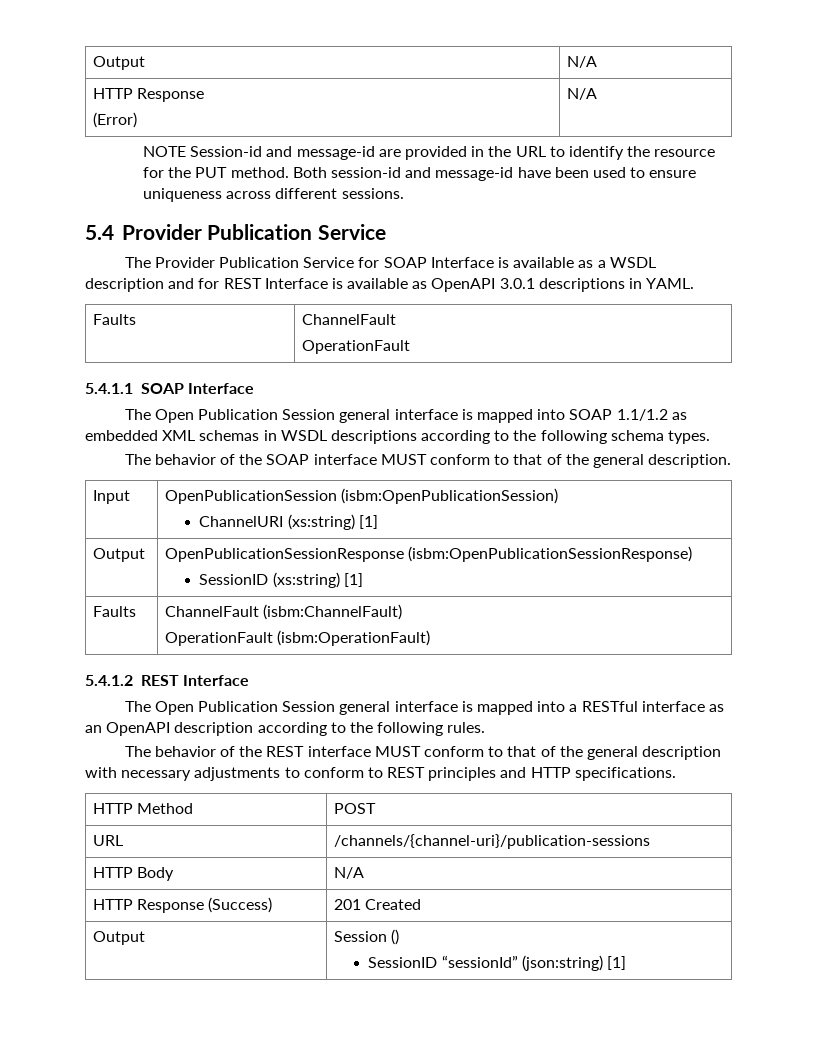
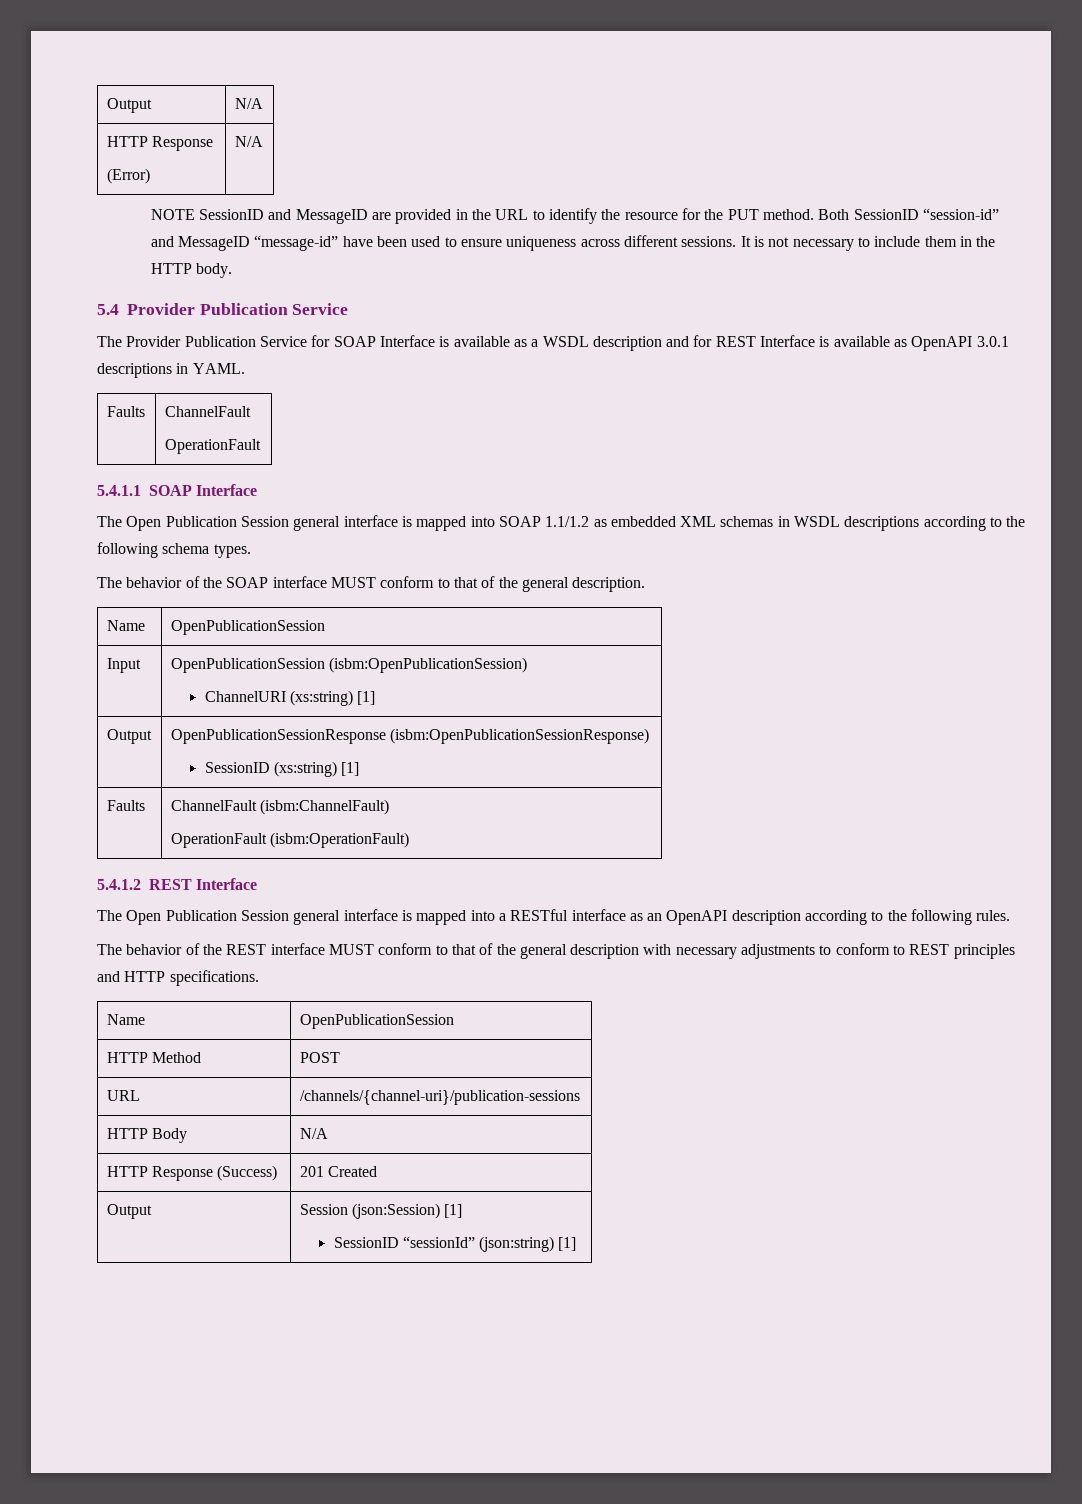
[190,146,375,160] Session-id and message-id -> [199,209,368,224] SessionID and MessageID
[331,167,514,181] session-id and message-id -> [853,208,999,220] [150,235,339,251] SessionID “session-id” and MessageID “message-id”
(404, 193) none -> [740,236,996,251] [150,263,233,278] It is not necessary to include them in the HTTP body.
(732, 461) none -> [106,620,145,631] [170,620,325,635] // Name | OpenPublicationSession
(676, 774) none -> [106,1014,145,1025] [299,1014,454,1029] // Name | OpenPublicationSession
[391,929,400,945] () -> [352,1203,463,1219] (json:Session) [1]

